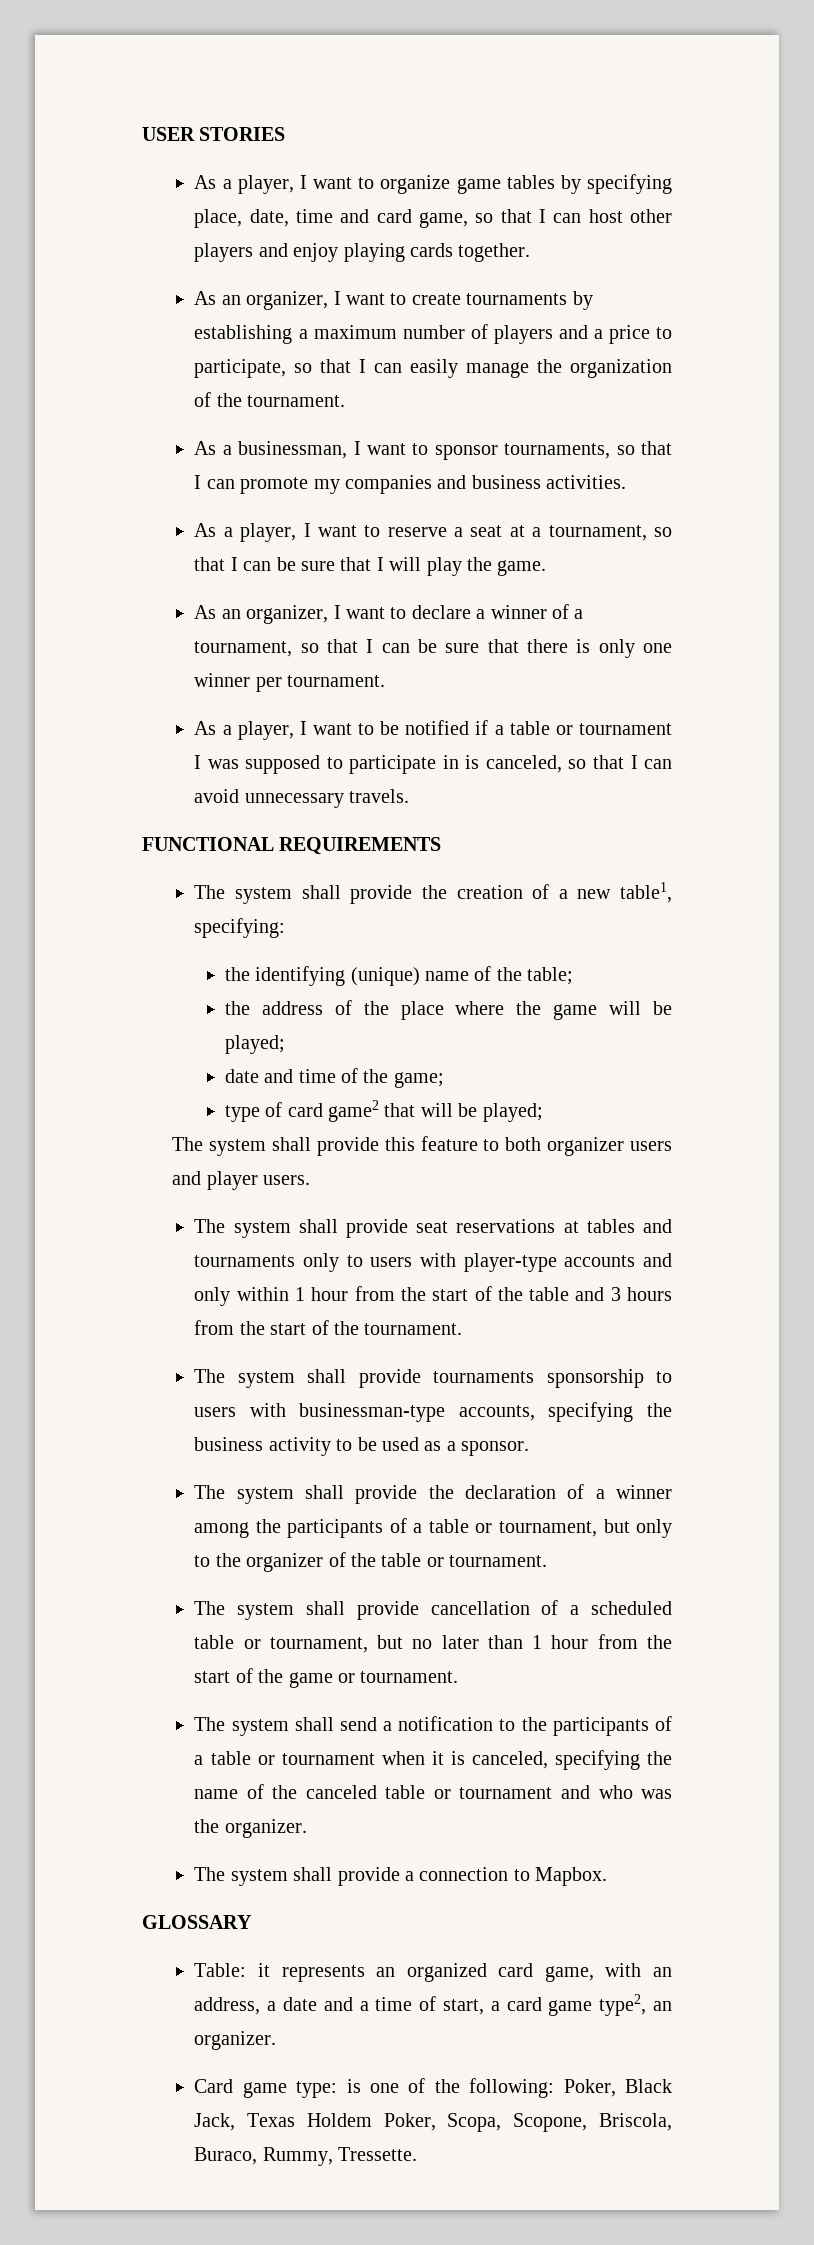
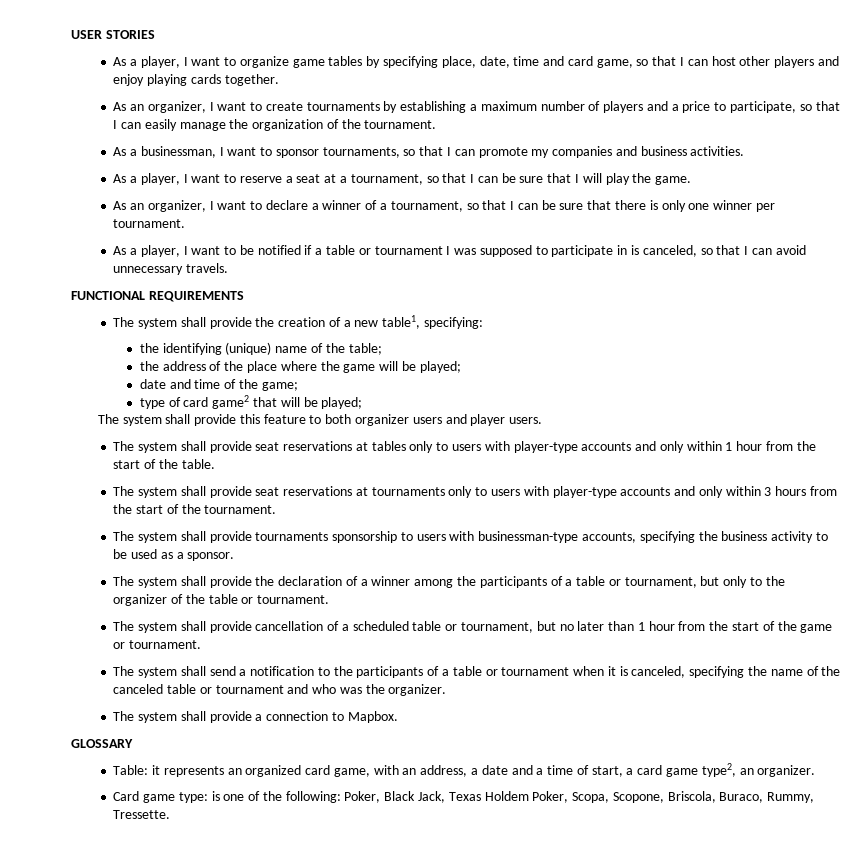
[643,1219,673,1233] [194,1255,296,1267] and tournaments -> (406, 446) none
[529,1287,605,1301] table and -> [181,459,215,469] [113,486,761,498] table. // The system shall provide seat reservations at tournaments only to users with player-type accounts and only within

